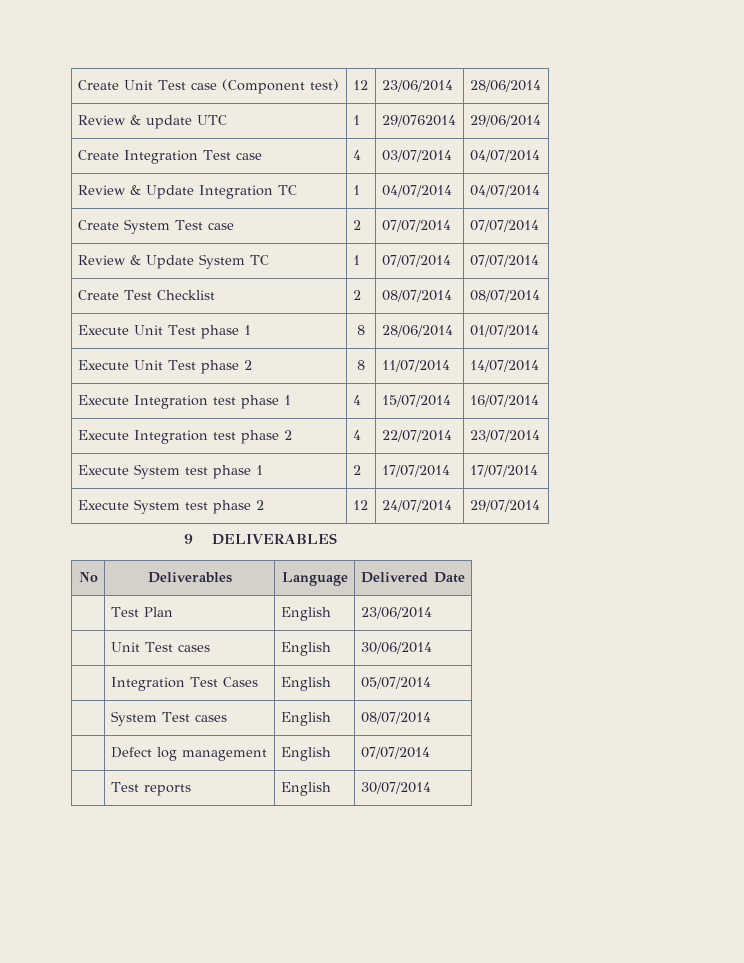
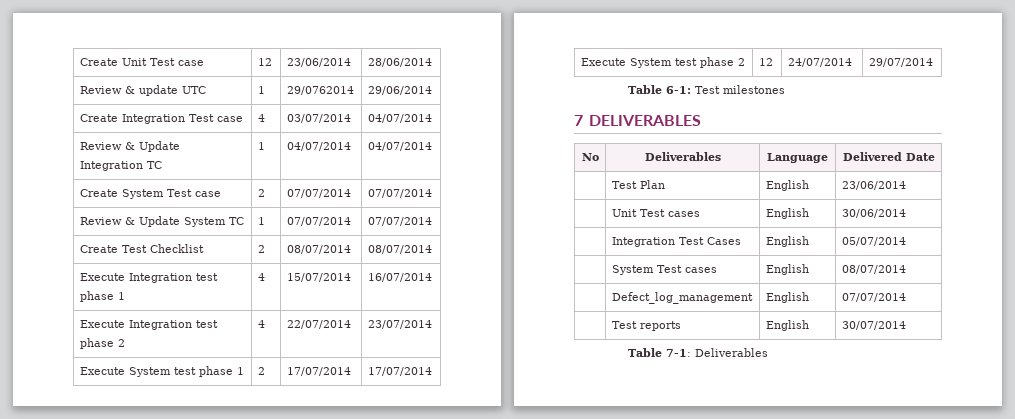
[221,79,339,94] (Component test) -> (204, 63) none
[77,325,251,339] [357,325,365,335] [381,325,453,337] [469,325,539,337] [77,360,252,374] [357,360,365,370] [381,360,450,372] [469,360,539,372] // Execute Unit Test phase 1 | 8 | 28/06/2014 | 01/07/2014 // Execute Unit Test phase 2 | 8 | 11/07/2014 | 14/07/2014 -> (432, 249) none
[183,534,193,544] 9 -> [627,85,785,94] [574,115,583,126] Table 6-1: Test milestones // 7
[110,747,267,761] Defect log management -> [611,292,753,304] Defect_log_management
(431, 788) none -> [627,348,768,357] // Table 7-1: Deliverables

